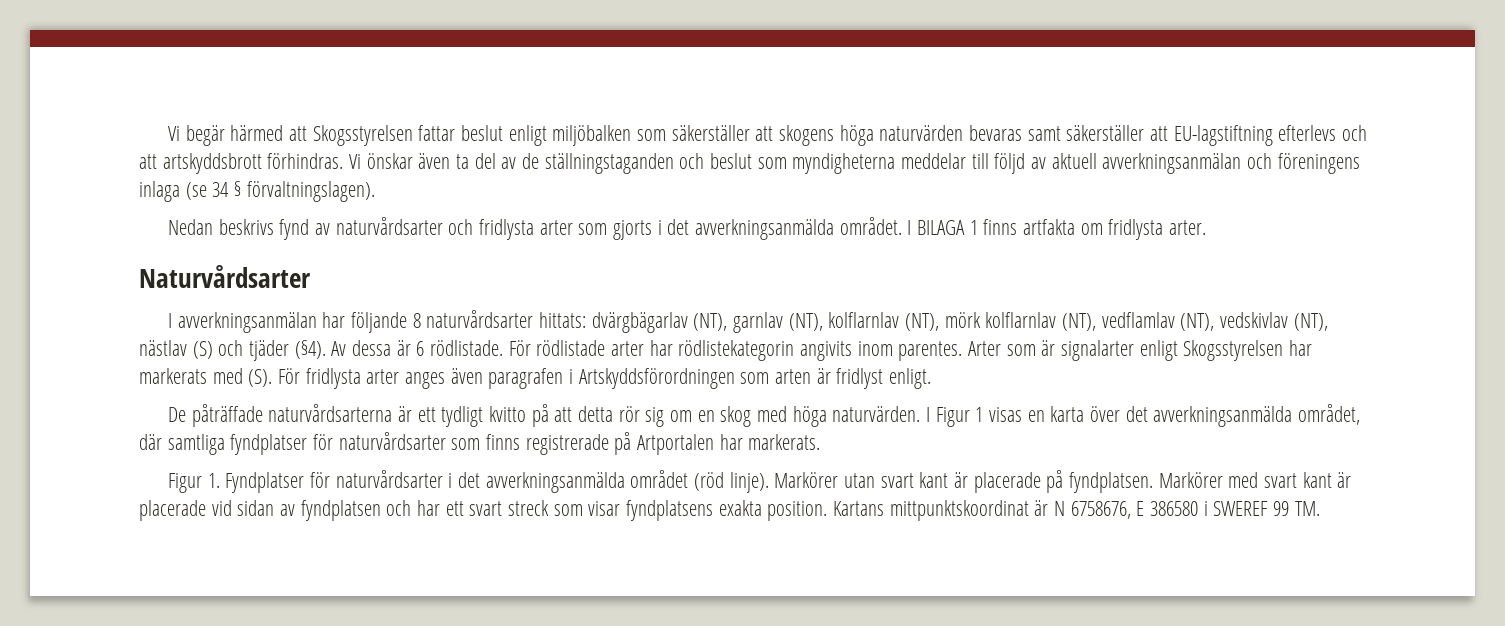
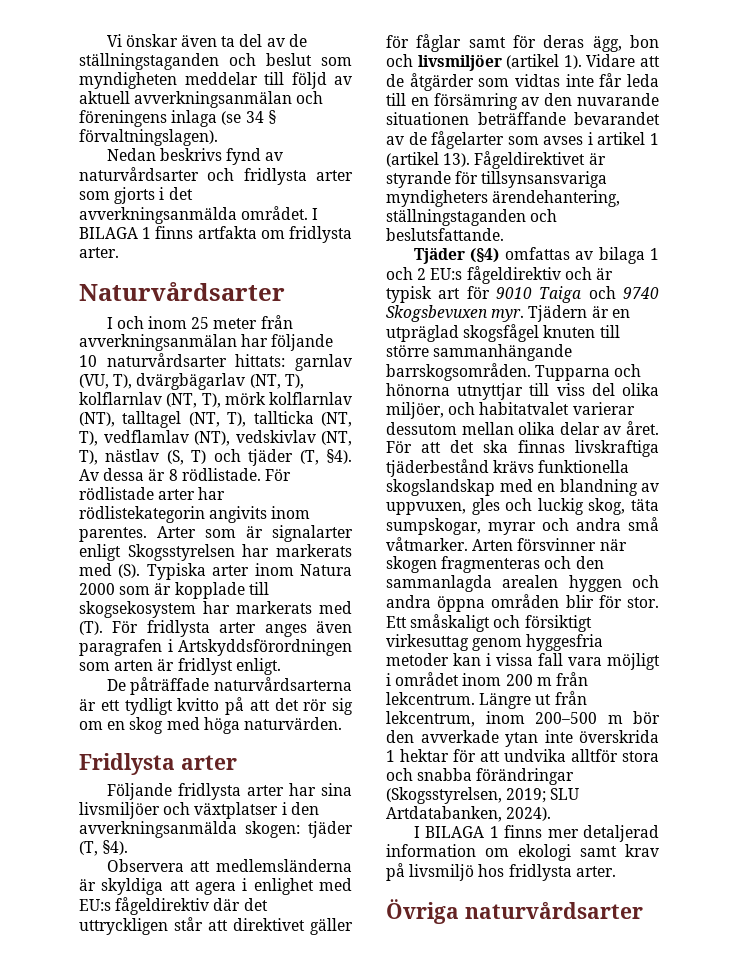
[167,125,1368,146] [139,153,362,174] Vi begär härmed att Skogsstyrelsen fattar beslut enligt miljöbalken som säkerställer att skogens höga naturvärden bevaras samt säkerställer att EU-lagstiftning efterlevs och att artskyddsbrott förhindras. Vi -> [106,34,122,47] Vi
[792,153,896,174] myndigheterna -> [79,72,177,89] myndigheten
(172, 320) none -> [116,315,293,329] och inom 25 meter från
[412,313,421,328] 8 -> [79,355,97,367] 10
[591,312,1328,333] [139,340,326,361] dvärgbägarlav (NT), garnlav (NT), kolflarnlav (NT), mörk kolflarnlav (NT), vedflamlav (NT), vedskivlav (NT), nästlav (S) och tjäder (§4). -> [295,354,352,371] [79,373,304,390] [79,392,352,408] [79,411,352,428] [79,430,352,446] [79,449,352,466] garnlav (VU, T), dvärgbägarlav (NT, T), kolflarnlav (NT, T), mörk kolflarnlav (NT), talltagel (NT, T), tallticka (NT, T), vedflamlav (NT), vedskivlav (NT, T), nästlav (S, T) och tjäder (T, §4).
[416,341,425,356] 6 -> [168,469,178,481] 8
(273, 378) none -> [146,563,352,580] [79,582,269,599] [79,601,352,618] [79,621,103,635] Typiska arter inom Natura 2000 som är kopplade till skogsekosystem har markerats med (T).
[578,406,614,422] detta -> [274,698,299,711] det
[926,404,1361,427] [139,432,821,455] [167,470,1352,493] [139,500,1320,521] I Figur 1 visas en karta över det avverkningsanmälda området, där samtliga fyndplatser för naturvårdsarter som finns registrerade på Artportalen har markerats. // Figur 1. Fyndplatser för naturvårdsarter i det avverkningsanmälda området (röd linje). Markörer utan svart kant är placerade på fyndplatsen. Markörer med svart kant är placerade vid sidan av fyndplatsen och har ett svart streck som visar fyndplatsens exakta position. Kartans mittpunktskoordinat är N 6758676, E 386580 i SWEREF 99 TM. -> [79,753,237,775] [106,783,352,800] [79,802,319,819] [79,821,353,838] [79,840,129,856] [106,859,352,872] [79,878,352,895] [79,897,268,915] [79,917,353,935] [386,34,659,52] [386,54,660,71] [386,73,659,91] [386,93,659,110] [386,112,660,125] [386,131,659,149] [386,151,606,169] [386,171,608,188] [386,190,621,207] [386,209,558,226] [386,228,504,241] [413,247,659,264] [386,266,613,284] [386,286,659,303] [386,305,630,322] [386,324,620,342] [386,344,573,361] [386,363,642,381] [386,383,659,400] [386,402,635,419] [386,421,659,435] [386,440,659,457] [386,459,630,477] [386,479,659,496] [386,498,659,515] [386,517,659,535] [386,537,627,551] [386,556,604,573] [386,575,659,592] [386,594,659,612] [386,614,592,632] [386,634,604,651] [386,653,660,670] [386,672,588,686] [386,691,587,709] [386,711,660,727] [386,730,659,747] [386,749,659,762] [386,768,575,785] [386,787,580,804] [386,806,552,822] [413,825,659,842] [386,844,659,861] [386,863,616,881] [386,899,643,924] // Fridlysta arter // Följande fridlysta arter har sina livsmiljöer och växtplatser i den avverkningsanmälda skogen: tjäder (T, §4). // Observera att medlemsländerna är skyldiga att agera i enlighet med EU:s fågeldirektiv där det uttryckligen står att direktivet gäller för fåglar samt för deras ägg, bon och livsmiljöer (artikel 1). Vidare att de åtgärder som vidtas inte får leda till en försämring av den nuvarande situationen beträffande bevarandet av de fågelarter som avses i artikel 1 (artikel 13). Fågeldirektivet är styrande för tillsynsansvariga myndigheters ärendehantering, ställningstaganden och beslutsfattande. // Tjäder (§4) omfattas av bilaga 1 och 2 EU:s fågeldirektiv och är typisk art för 9010 Taiga och 9740 Skogsbevuxen myr. Tjädern är en utpräglad skogsfågel knuten till större sammanhängande barrskogsområden. Tupparna och hönorna utnyttjar till viss del olika miljöer, och habitatvalet varierar dessutom mellan olika delar av året. För att det ska finnas livskraftiga tjäderbestånd krävs funktionella skogslandskap med en blandning av uppvuxen, gles och luckig skog, täta sumpskogar, myrar och andra små våtmarker. Arten försvinner när skogen fragmenteras och den sammanlagda arealen hyggen och andra öppna områden blir för stor. Ett småskaligt och försiktigt virkesuttag genom hyggesfria metoder kan i vissa fall vara möjligt i området inom 200 m från lekcentrum. Längre ut från lekcentrum, inom 200–500 m bör den avverkade ytan inte överskrida 1 hektar för att undvika alltför stora och snabba förändringar (Skogsstyrelsen, 2019; SLU Artdatabanken, 2024). // I BILAGA 1 finns mer detaljerad information om ekologi samt krav på livsmiljö hos fridlysta arter. // Övriga naturvårdsarter

